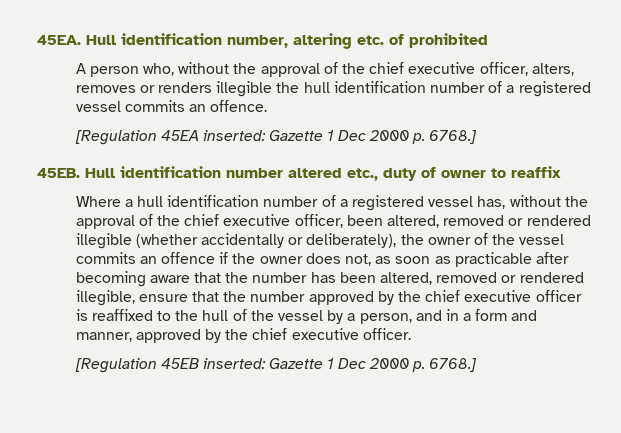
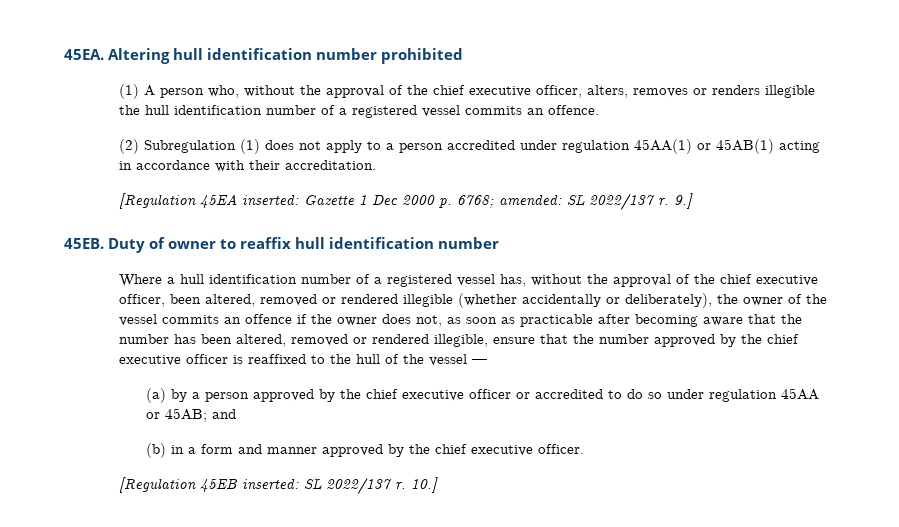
[86,33,404,49] Hull identification number, altering etc. of -> [108,48,377,64] Altering hull identification number
(488, 40) none -> [118,84,139,99] (1)
(268, 106) none -> [118,139,820,154] [118,160,376,172] // (2) Subregulation (1) does not apply to a person accredited under regulation 45AA(1) or 45AB(1) acting in accordance with their accreditation.
[429,130,478,144] [37,166,417,181] 6768.] // 45EB. Hull identification number altered etc., duty -> [456,193,693,211] [64,238,145,253] 6768; amended: SL 2022/137 r. 9.] // 45EB. Duty
(561, 172) none -> [295,237,499,249] hull identification number
[327,310,442,324] by a person, and -> [471,359,487,364] [146,388,820,403] [146,408,237,422] [146,443,167,458] — // (a) by a person approved by the chief executive officer or accredited to do so under regulation 45AA or 45AB; and // (b)
[75,332,132,342] manner, -> [267,447,318,454] manner
[269,358,478,372] Gazette 1 Dec 2000 p. 6768.] -> [303,477,438,495] SL 2022/137 r. 10.]

